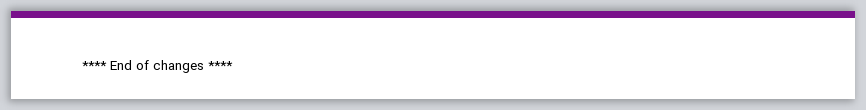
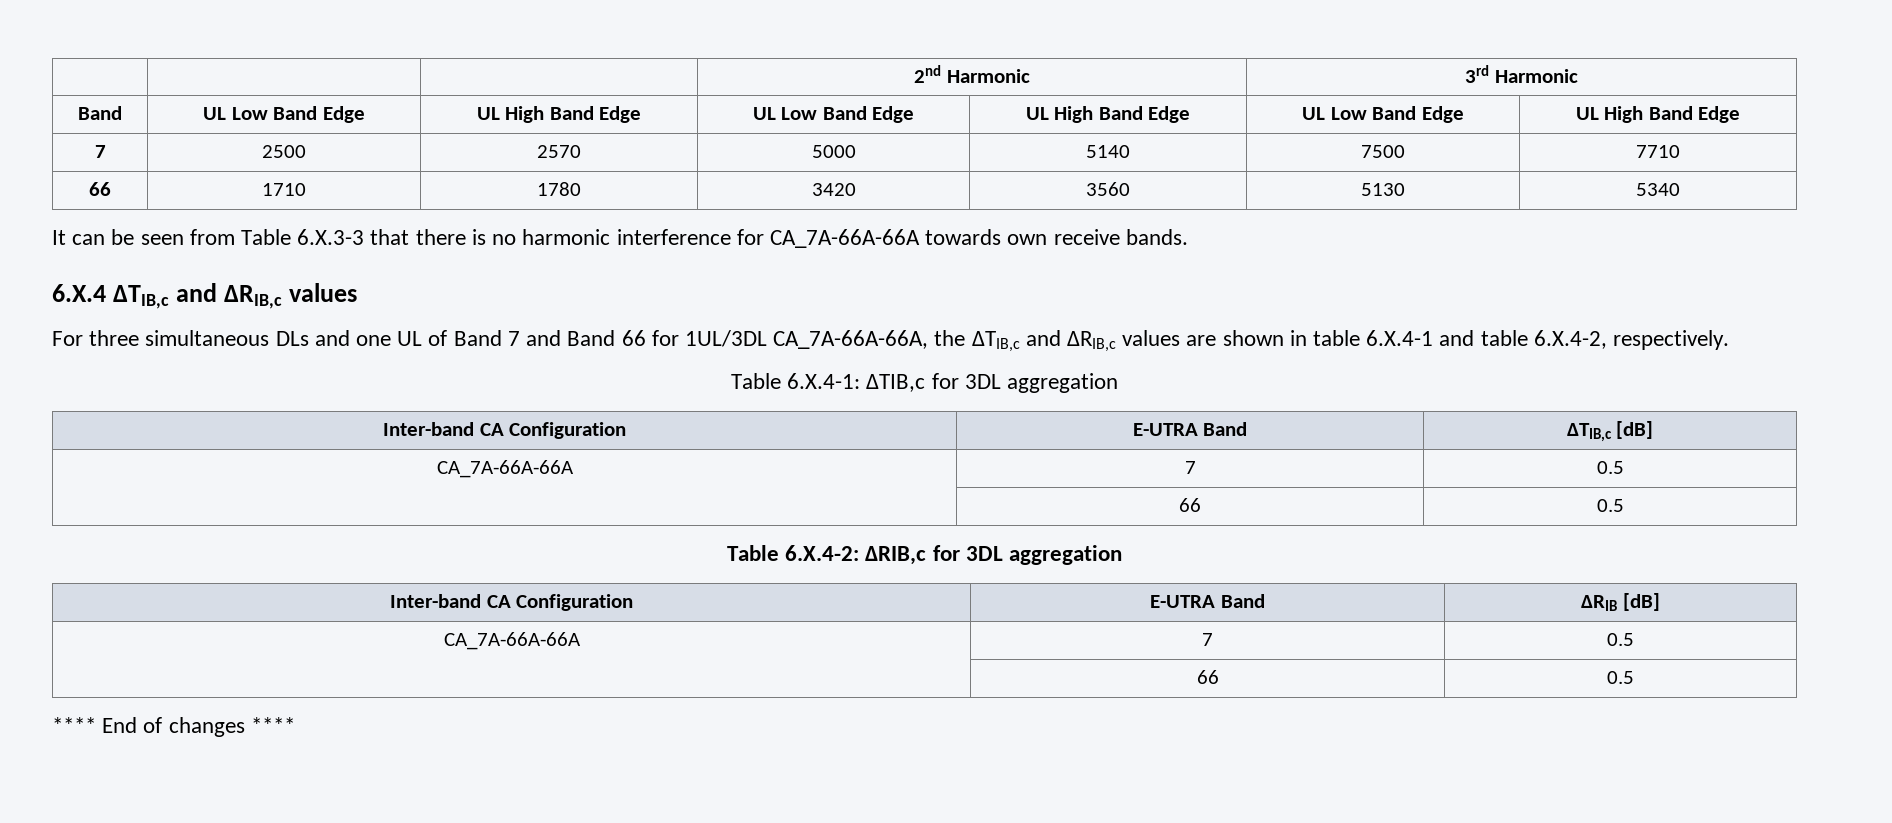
(82, 65) none -> [914,65,1030,83] [1465,65,1578,83] [78,106,122,120] [203,106,365,123] [476,106,642,123] [752,106,915,123] [1025,106,1191,123] [1302,106,1464,123] [1575,106,1741,123] [94,145,106,158] [262,145,306,158] [537,145,581,158] [811,145,856,158] [1086,145,1130,158] [1361,145,1405,158] [1636,145,1680,158] [89,182,111,196] [262,183,306,196] [537,182,581,196] [811,183,856,196] [1086,182,1130,196] [1361,183,1405,196] [1636,183,1680,196] [52,229,1188,248] [52,283,358,309] [52,330,1730,352] [730,373,1119,393] [382,422,627,439] [1132,422,1248,436] [1566,421,1654,442] [436,460,574,478] [1184,461,1196,474] [1596,461,1624,474] [1179,498,1201,512] [1596,499,1624,512] [726,545,1123,565] [389,594,634,611] [1150,594,1265,608] [1581,593,1660,611] [443,632,581,650] [1202,633,1213,646] [1607,633,1634,646] [1196,670,1219,684] [1607,671,1634,684] | | | 2nd Harmonic | 3rd Harmonic // Band | UL Low Band Edge | UL High Band Edge | UL Low Band Edge | UL High Band Edge | UL Low Band Edge | UL High Band Edge // 7 | 2500 | 2570 | 5000 | 5140 | 7500 | 7710 // 66 | 1710 | 1780 | 3420 | 3560 | 5130 | 5340 // It can be seen from Table 6.X.3-3 that there is no harmonic interference for CA_7A-66A-66A towards own receive bands. // 6.X.4 ∆TIB,c and ∆RIB,c values // For three simultaneous DLs and one UL of Band 7 and Band 66 for 1UL/3DL CA_7A-66A-66A, the ΔTIB,c and ΔRIB,c values are shown in table 6.X.4-1 and table 6.X.4-2, respectively. // Table 6.X.4-1: ΔTIB,c for 3DL aggregation // Inter-band CA Configuration | E-UTRA Band | ΔTIB,c [dB] // CA_7A-66A-66A | 7 | 0.5 // | 66 | 0.5 // Table 6.X.4-2: ΔRIB,c for 3DL aggregation // Inter-band CA Configuration | E-UTRA Band | ΔRIB [dB] // CA_7A-66A-66A | 7 | 0.5 // | 66 | 0.5 //

